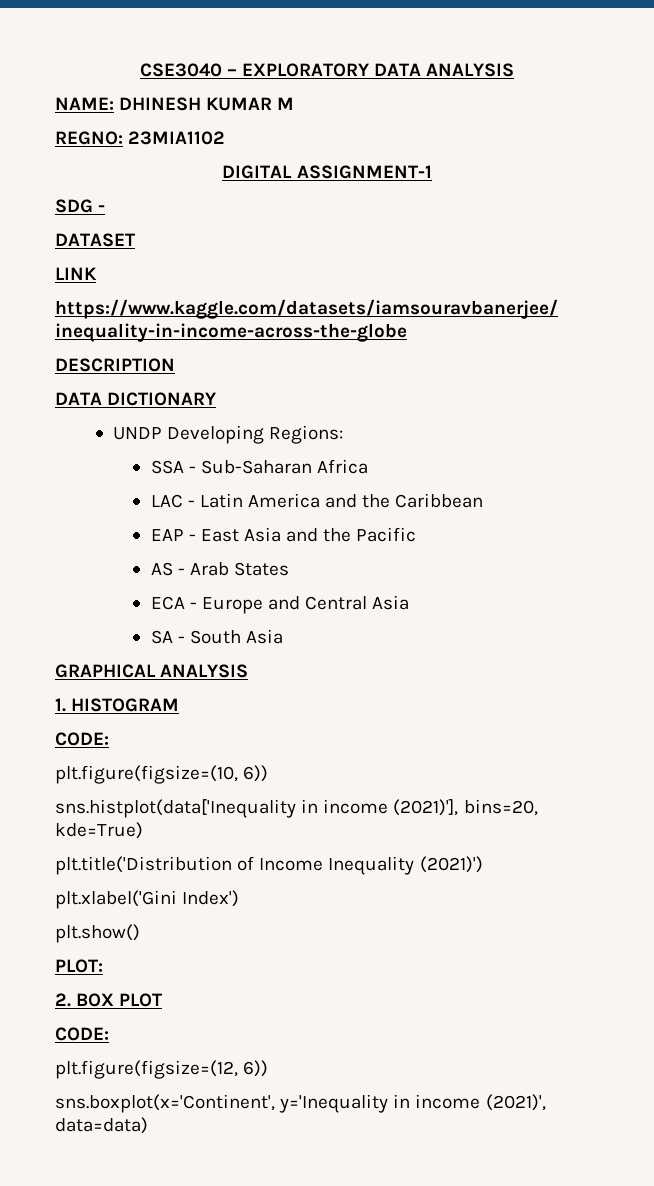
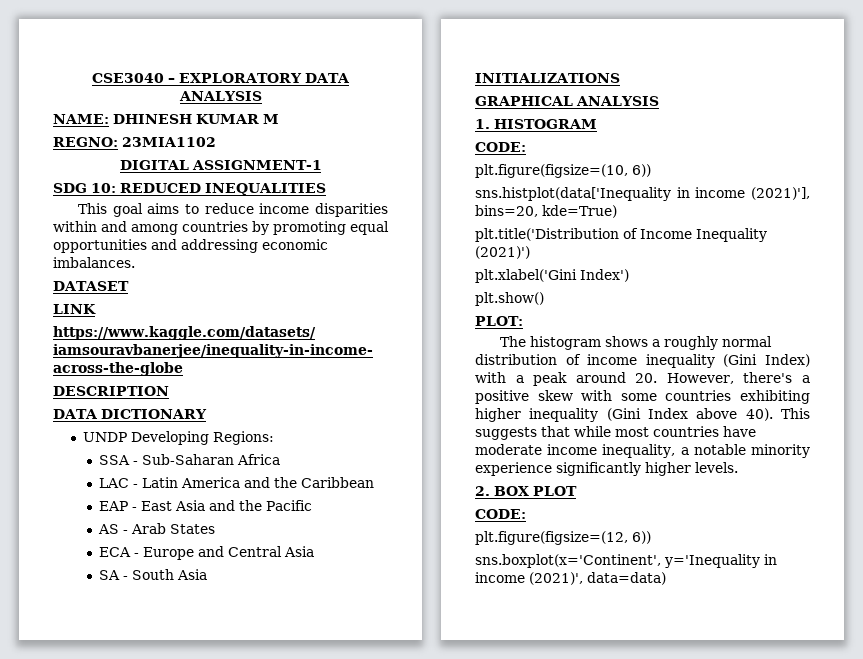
[98,205,106,212] - -> [91,183,326,196] [78,203,389,217] [53,221,389,235] [53,239,328,253] [53,257,135,268] 10: REDUCED INEQUALITIES // This goal aims to reduce income disparities within and among countries by promoting equal opportunities and addressing economic imbalances.
(283, 636) none -> [475,73,620,83] // INITIALIZATIONS
(103, 966) none -> [500,336,773,350] [475,354,810,368] [475,372,810,386] [475,390,810,404] [475,408,810,422] [475,426,756,440] [475,444,810,458] [475,462,738,476] // The histogram shows a roughly normal distribution of income inequality (Gini Index) with a peak around 20. However, there's a positive skew with some countries exhibiting higher inequality (Gini Index above 40). This suggests that while most countries have moderate income inequality, a notable minority experience significantly higher levels.

